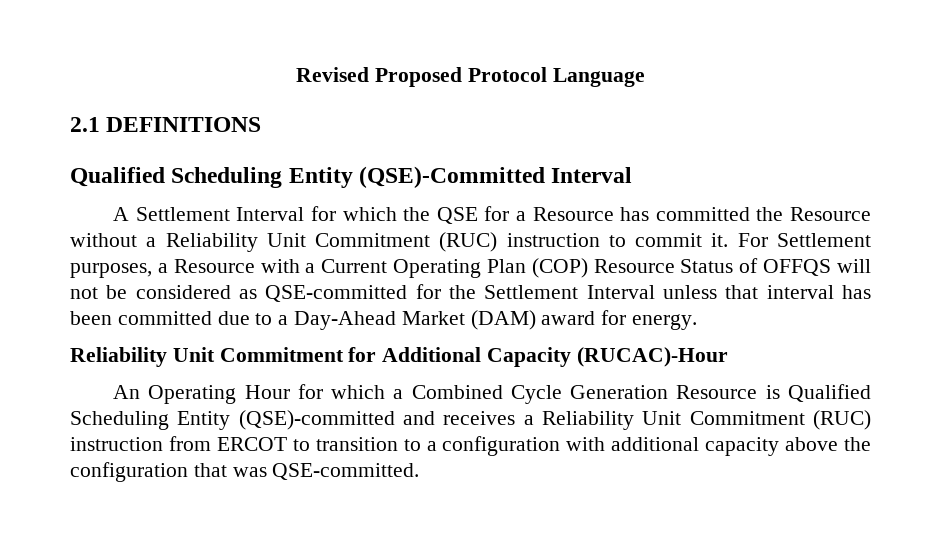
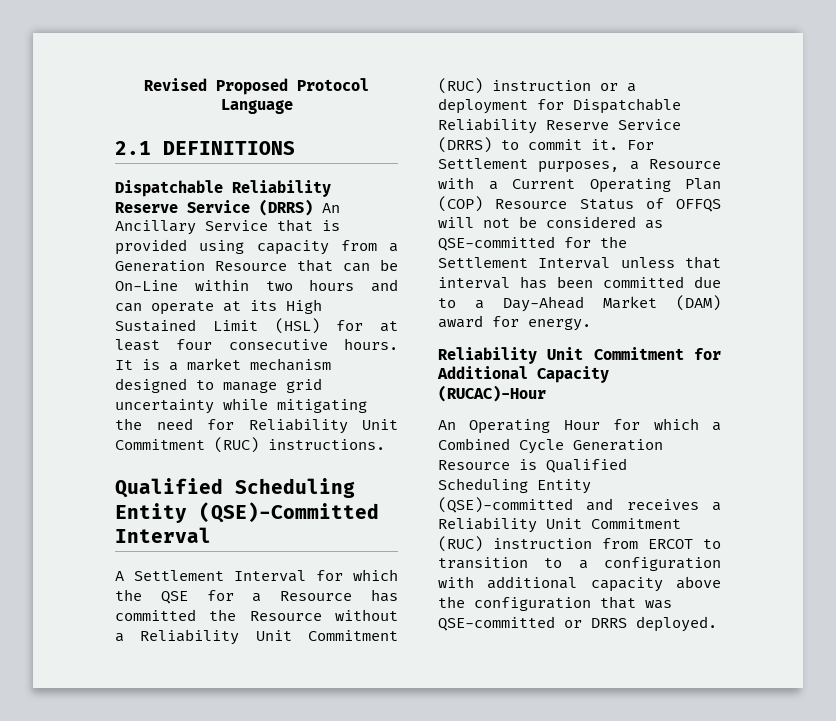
(262, 124) none -> [115,180,331,197] [115,199,340,216] [115,219,340,235] [115,239,398,255] [115,259,398,272] [115,279,398,292] [115,299,322,315] [115,318,398,334] [115,338,398,351] [115,358,331,371] [115,378,322,393] [115,398,367,414] [115,418,398,434] [115,437,385,453] // Dispatchable Reliability Reserve Service (DRRS) An Ancillary Service that is provided using capacity from a Generation Resource that can be On-Line within two hours and can operate at its High Sustained Limit (HSL) for at least four consecutive hours. It is a market mechanism designed to manage grid uncertainty while mitigating the need for Reliability Unit Commitment (RUC) instructions.
(600, 240) none -> [600,83,636,92] [438,98,681,114] [438,118,681,134] [438,137,492,153] or a deployment for Dispatchable Reliability Reserve Service (DRRS)
[272,463,420,480] QSE-committed. -> [438,616,717,632] QSE-committed or DRRS deployed.

